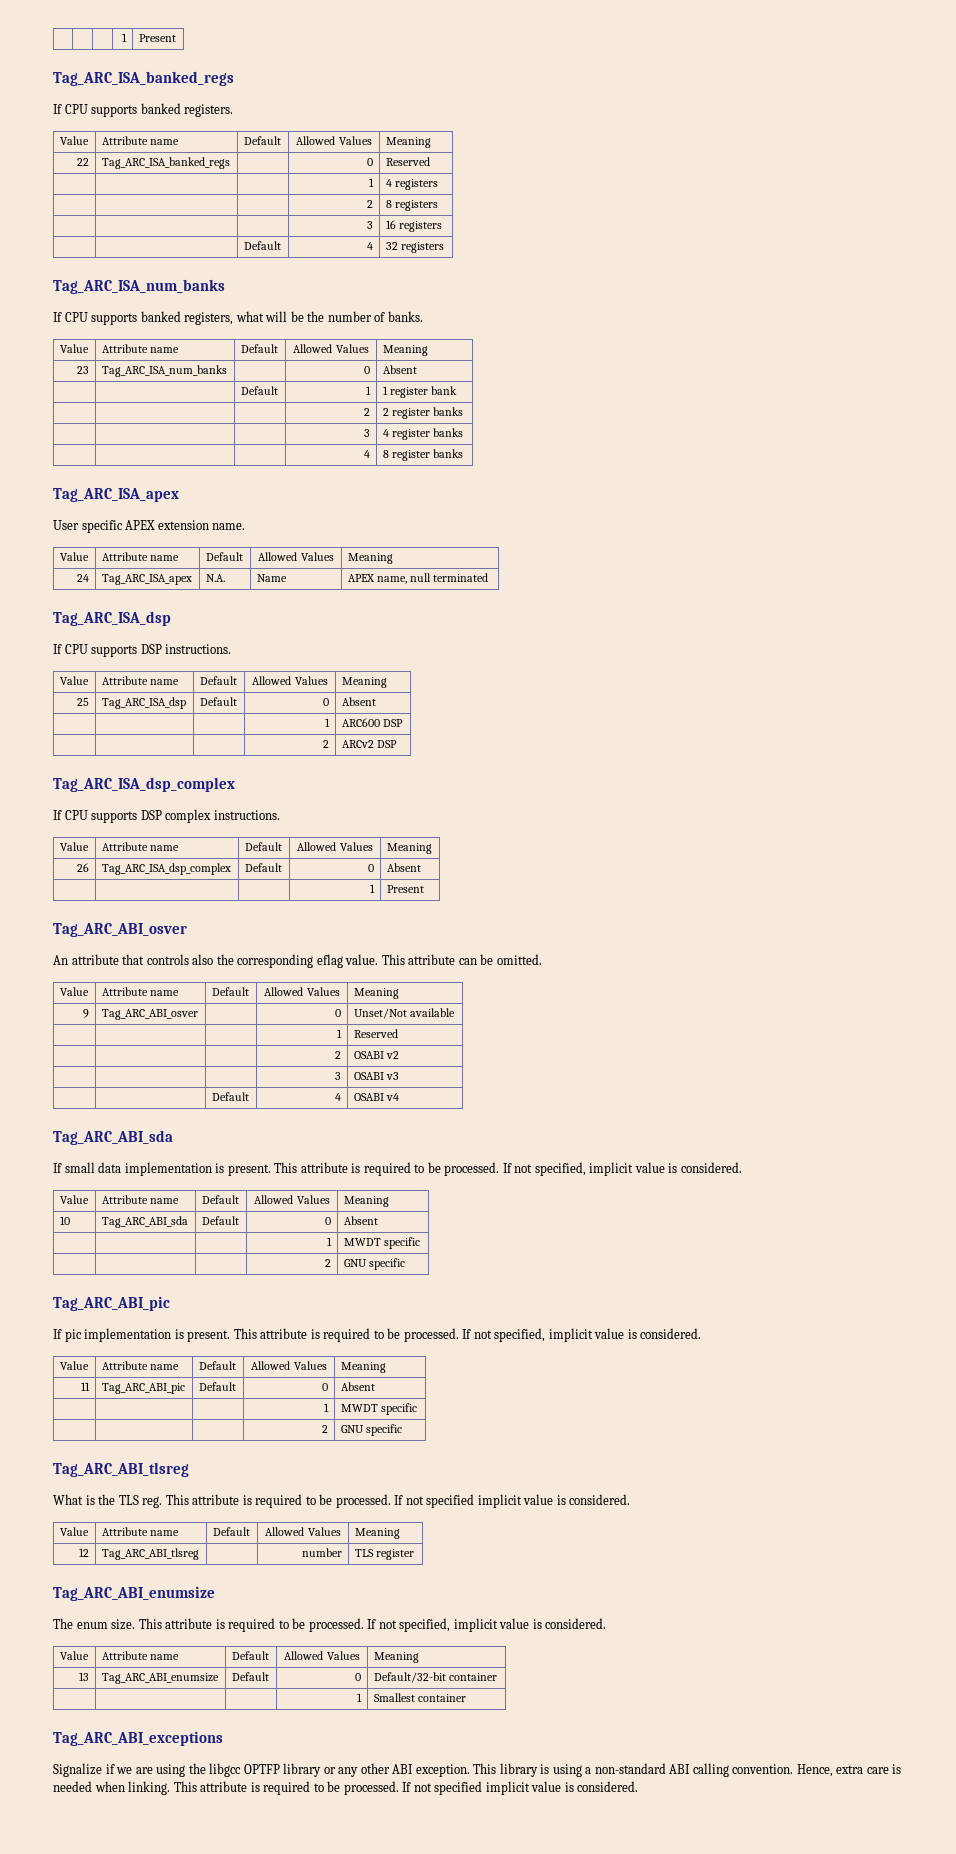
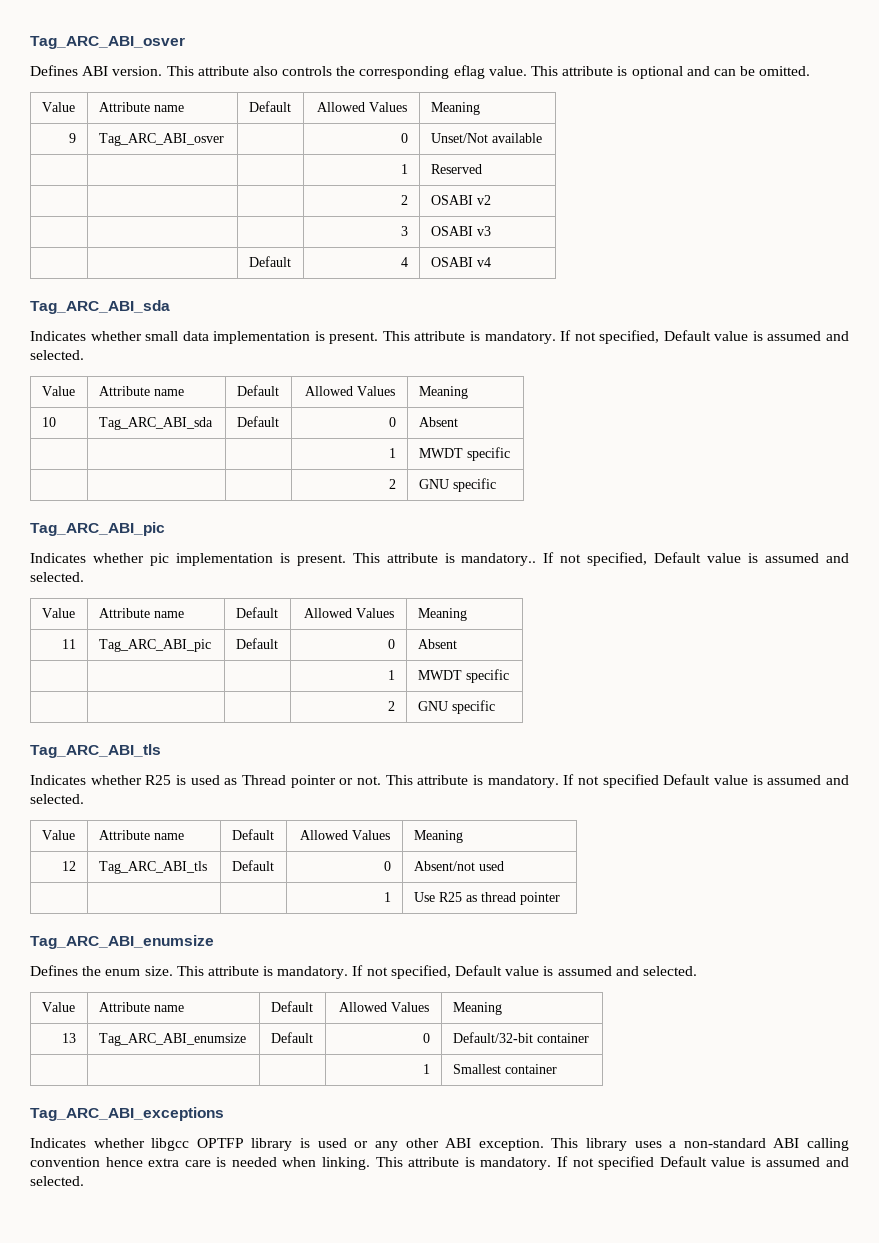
[122,33,128,42] [138,34,176,42] [53,71,234,86] [53,103,234,117] [59,136,89,145] [101,136,179,145] [243,136,281,145] [296,136,372,145] [385,137,431,148] [77,158,90,166] [101,157,230,169] [367,158,374,166] [385,157,430,166] [369,178,375,187] [385,179,438,190] [367,200,374,208] [385,200,438,211] [367,221,374,229] [385,220,442,232] [243,241,281,250] [367,242,374,250] [385,242,444,253] [53,279,225,294] [53,311,423,325] [59,344,89,353] [101,344,179,353] [240,344,278,353] [293,344,369,353] [382,345,428,356] [77,366,90,374] [101,365,227,377] [364,366,371,374] [382,365,417,374] [240,386,278,395] [366,386,372,395] [382,386,457,398] [364,408,371,416] [382,407,463,419] [364,429,371,437] [382,428,463,440] [364,450,371,458] [382,449,463,461] [53,488,179,502] [53,520,246,533] [59,552,89,561] [101,552,179,561] [205,552,243,561] [258,552,334,561] [347,553,393,564] [77,574,90,582] [101,574,192,585] [205,574,225,582] [256,574,287,582] [347,573,488,584] [53,611,171,626] [53,644,232,657] [59,676,89,685] [101,676,179,685] [199,676,237,685] [252,676,328,685] [341,677,387,688] [77,698,90,706] [101,697,186,709] [199,697,237,706] [323,698,330,706] [341,697,376,706] [325,718,331,727] [341,718,403,727] [323,740,330,748] [341,740,397,748] [53,777,235,792] [53,809,280,823] [59,842,89,851] [101,842,179,851] [244,842,282,851] [297,842,373,851] [386,843,432,854] [77,863,90,872] [101,863,231,875] [244,863,282,872] [368,864,375,872] [386,863,421,872] [370,884,376,893] [386,885,424,893] [53,923,187,937] [53,954,214,965] | | | 1 | Present // Tag_ARC_ISA_banked_regs // If CPU supports banked registers. // Value | Attribute name | Default | Allowed Values | Meaning // 22 | Tag_ARC_ISA_banked_regs | | 0 | Reserved // | | | 1 | 4 registers // | | | 2 | 8 registers // | | | 3 | 16 registers // | | Default | 4 | 32 registers // Tag_ARC_ISA_num_banks // If CPU supports banked registers, what will be the number of banks. // Value | Attribute name | Default | Allowed Values | Meaning // 23 | Tag_ARC_ISA_num_banks | | 0 | Absent // | | Default | 1 | 1 register bank // | | | 2 | 2 register banks // | | | 3 | 4 register banks // | | | 4 | 8 register banks // Tag_ARC_ISA_apex // User specific APEX extension name. // Value | Attribute name | Default | Allowed Values | Meaning // 24 | Tag_ARC_ISA_apex | N.A. | Name | APEX name, null terminated // Tag_ARC_ISA_dsp // If CPU supports DSP instructions. // Value | Attribute name | Default | Allowed Values | Meaning // 25 | Tag_ARC_ISA_dsp | Default | 0 | Absent // | | | 1 | ARC600 DSP // | | | 2 | ARCv2 DSP // Tag_ARC_ISA_dsp_complex // If CPU supports DSP complex instructions. // Value | Attribute name | Default | Allowed Values | Meaning // 26 | Tag_ARC_ISA_dsp_complex | Default | 0 | Absent // | | | 1 | Present // Tag_ARC_ABI_osver // An attribute that controls also -> [30,36,185,49] [30,65,333,76] Tag_ARC_ABI_osver // Defines ABI version. This attribute also controls
(456, 959) none -> [617,66,710,79] is optional and
[53,1163,62,1173] If -> [30,331,142,341] Indicates whether
[363,1162,742,1176] required to be processed. If not specified, implicit value is considered. -> [484,330,849,344] [30,350,84,360] mandatory. If not specified, Default value is assumed and selected.
[53,1329,62,1339] If -> [30,553,144,563] Indicates whether
[323,1328,702,1342] required to be processed. If not specified, implicit value is considered. -> [461,552,850,566] [30,572,84,582] mandatory.. If not specified, Default value is assumed and selected.
[53,1462,189,1477] [53,1494,631,1508] Tag_ARC_ABI_tlsreg // What is the TLS reg. This attribute is required to be processed. If not specified implicit value is considered. -> [30,744,161,758] [30,774,849,788] [30,794,84,804] Tag_ARC_ABI_tls // Indicates whether R25 is used as Thread pointer or not. This attribute is mandatory. If not specified Default value is assumed and selected.
[101,1548,199,1560] [302,1548,343,1557] [354,1549,414,1560] Tag_ARC_ABI_tlsreg | | number | TLS register -> [98,861,207,874] [231,860,274,871] [384,861,392,871] [413,861,504,871] [384,892,392,902] [413,892,560,905] Tag_ARC_ABI_tls | Default | 0 | Absent/not used // | | | 1 | Use R25 as thread pointer
[53,1618,73,1629] The -> [30,965,102,976] Defines the
[228,1618,607,1632] required to be processed. If not specified, implicit value is considered. -> [277,965,697,979] mandatory. If not specified, Default value is assumed and selected.
[53,1763,206,1777] Signalize if we are using the -> [30,1138,145,1148] Indicates whether
(322, 1770) none -> [300,1138,347,1148] is used
[540,1764,582,1777] is using -> [634,1141,662,1148] uses
[732,1764,833,1777] convention. Hence, -> [30,1157,143,1167] convention hence
[263,1781,639,1795] required to be processed. If not specified implicit value is considered. -> [480,1156,849,1170] [30,1176,84,1186] mandatory. If not specified Default value is assumed and selected.

